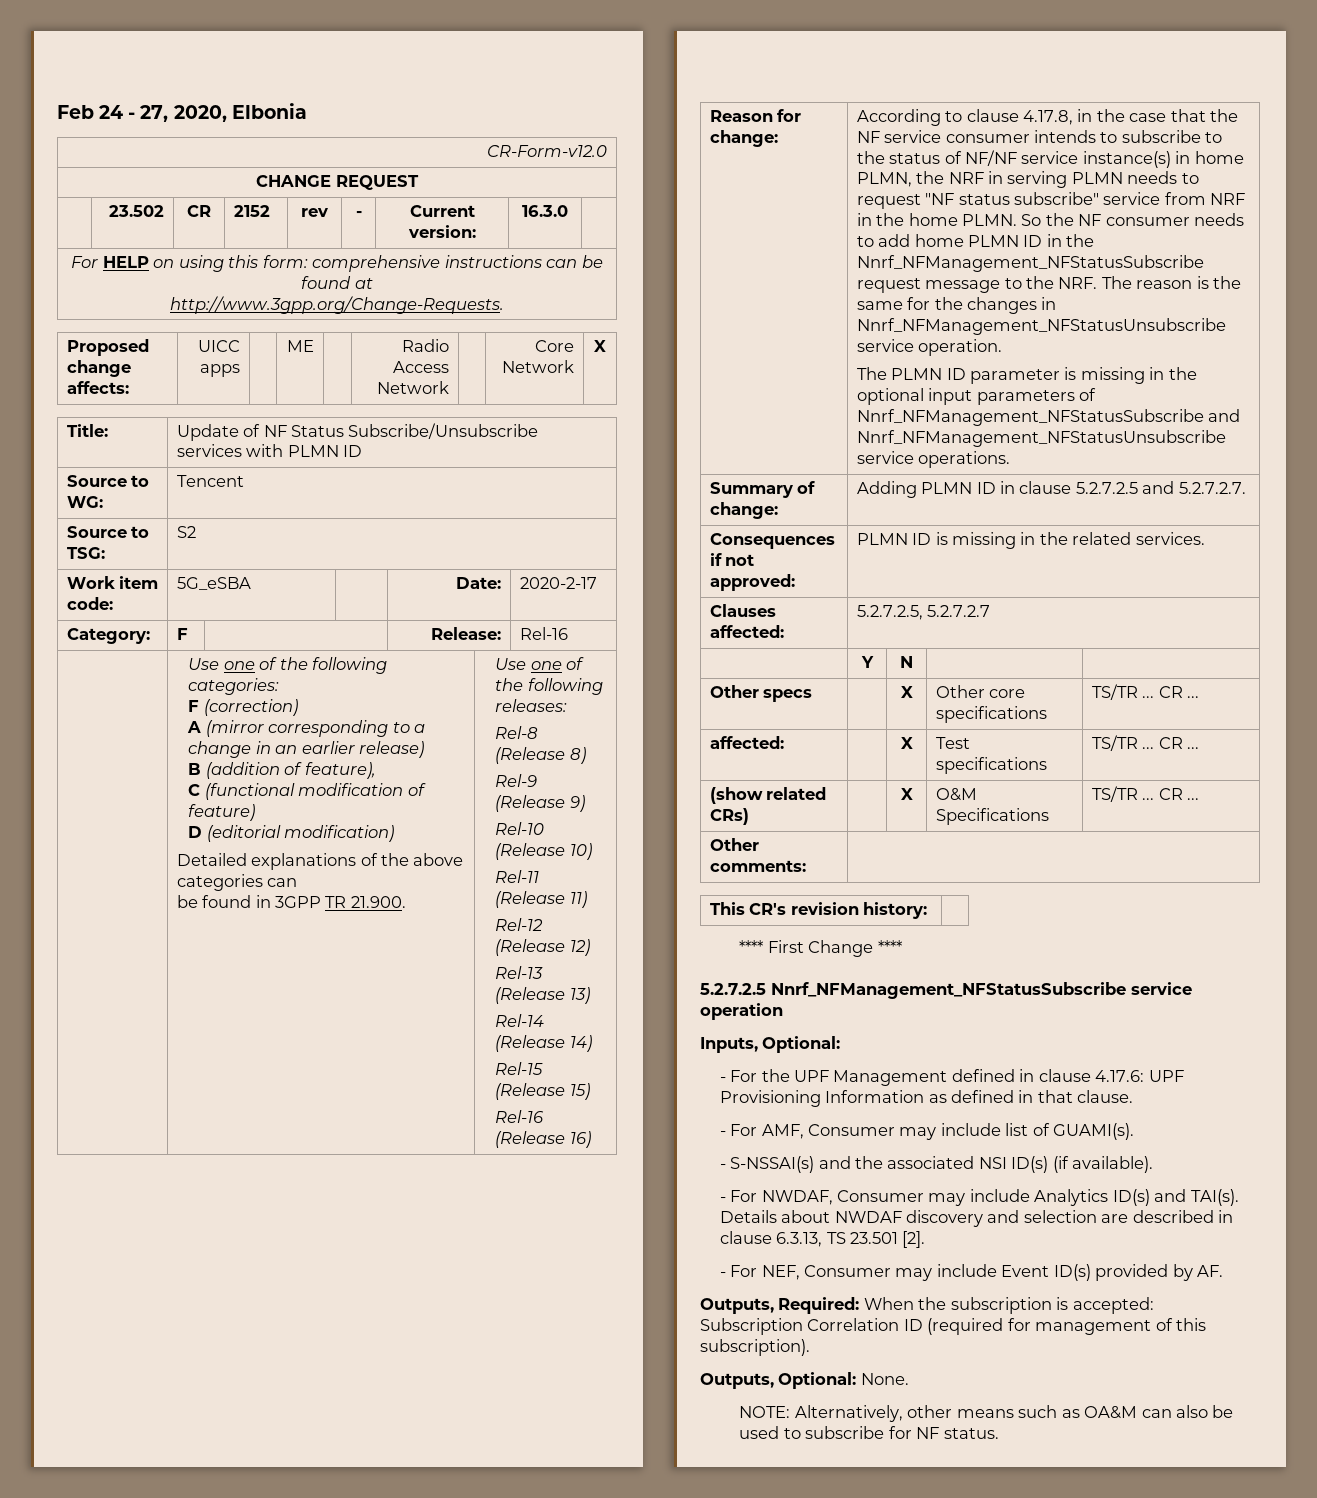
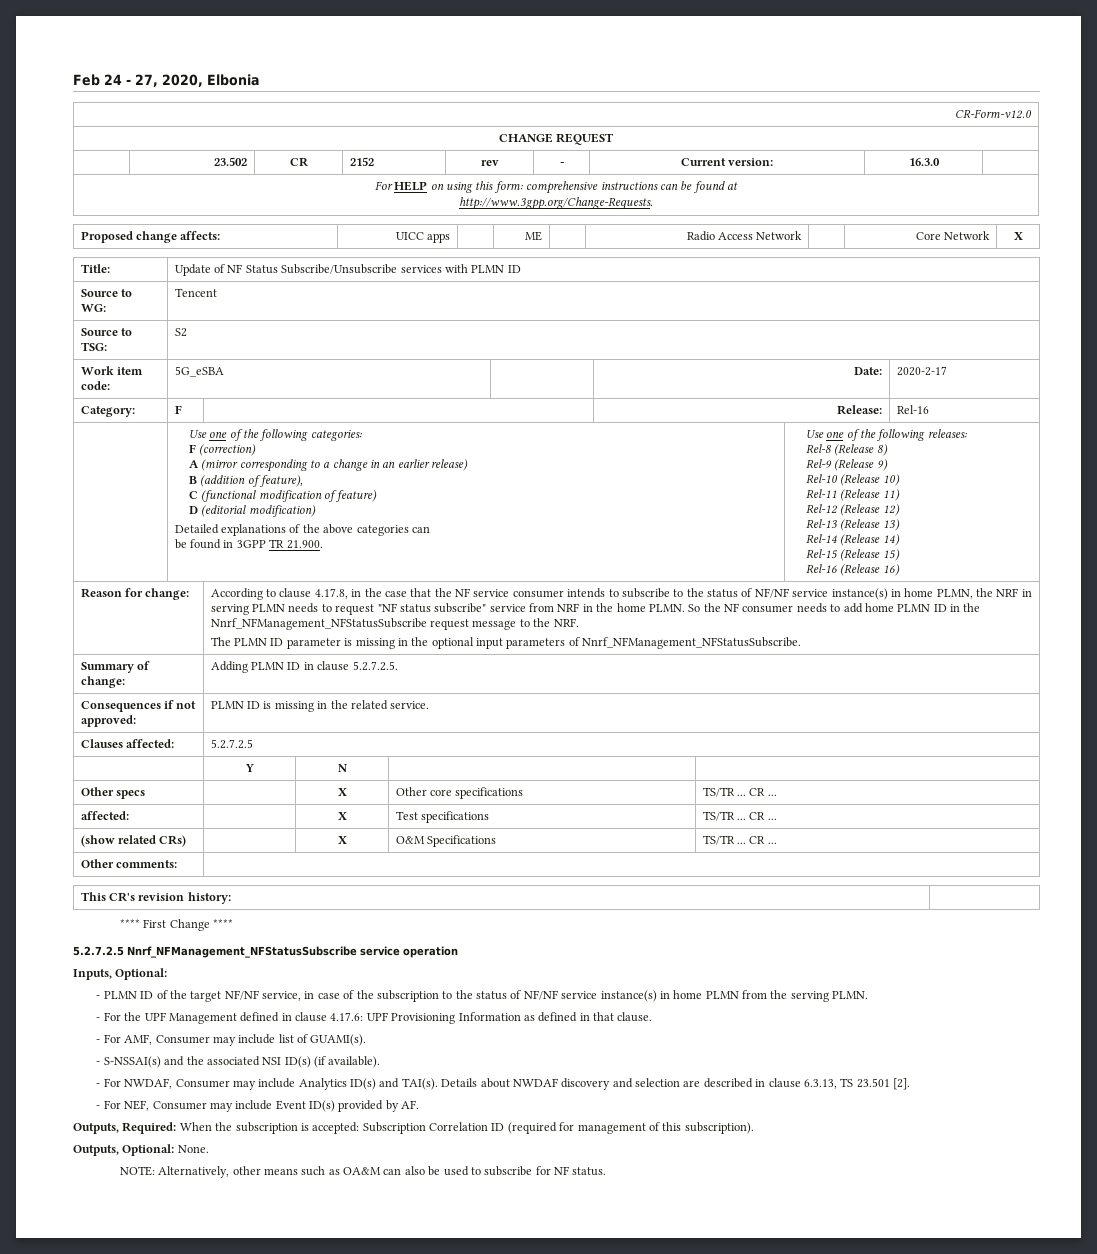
[1101,276,1242,289] [856,297,1057,314] [856,318,1226,335] [856,339,1003,356] The reason is the same for the changes in Nnrf_NFManagement_NFStatusUnsubscribe service operation. -> (579, 622) none
[856,409,1241,426] [856,430,1226,447] [856,451,1011,468] Nnrf_NFManagement_NFStatusSubscribe and Nnrf_NFManagement_NFStatusUnsubscribe service operations. -> [582,637,802,649] Nnrf_NFManagement_NFStatusSubscribe.
[1075,481,1246,494] 5.2.7.2.5 and 5.2.7.2.7. -> [352,661,398,671] 5.2.7.2.5.
[1135,532,1205,545] services. -> [390,701,430,709] service.
[856,605,991,620] 5.2.7.2.5, 5.2.7.2.7 -> [210,739,253,749] 5.2.7.2.5
(841, 1044) none -> [96,990,869,1002] // - PLMN ID of the target NF/NF service, in case of the subscription to the status of NF/NF service instance(s) in home PLMN from the serving PLMN.

